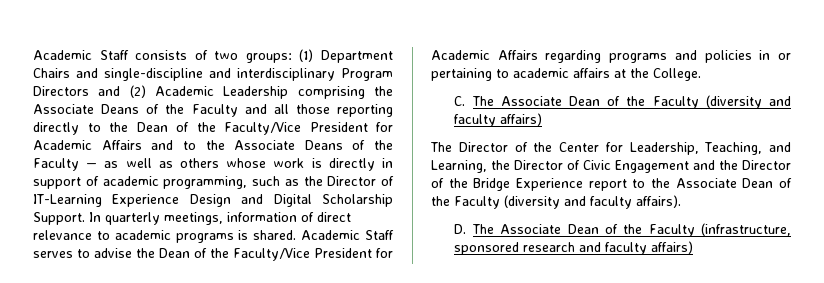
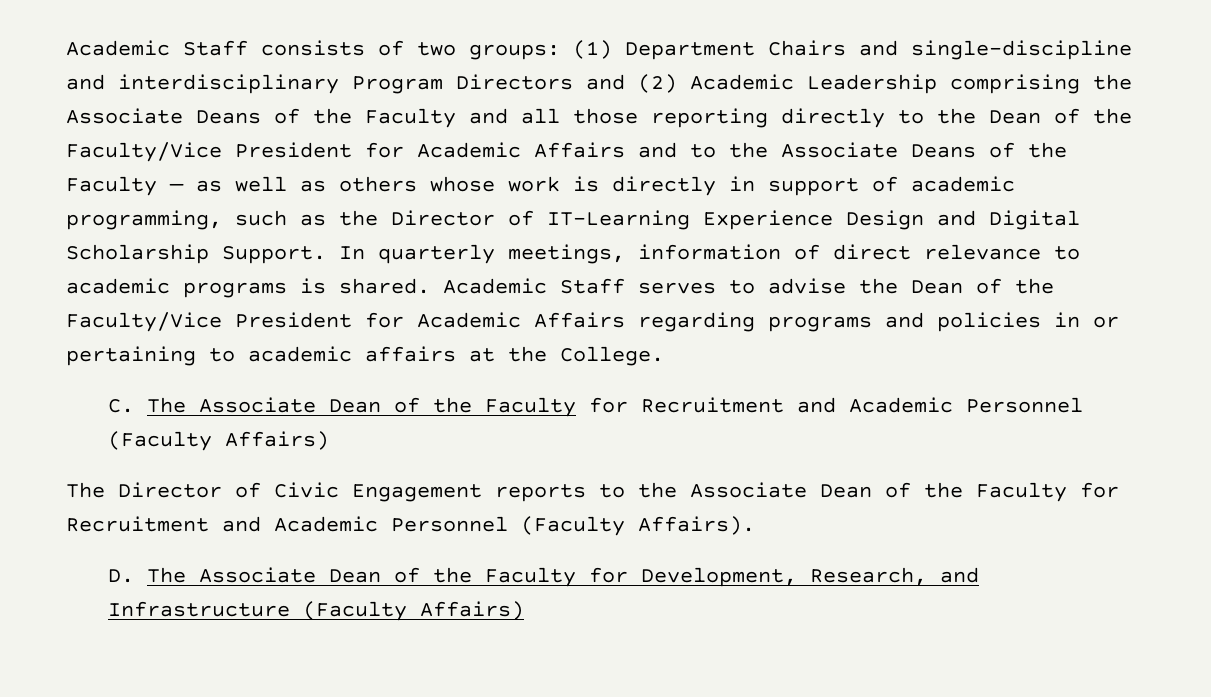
[705,95,791,109] [454,113,543,127] [430,142,791,155] [431,160,791,173] [431,178,627,191] (diversity and faculty affairs) // The Director of the Center for Leadership, Teaching, and Learning, the Director of Civic Engagement and the Director of the Bridge Experience report -> [588,397,1083,413] [107,431,329,451] [66,482,586,502] for Recruitment and Academic Personnel (Faculty Affairs) // The Director of Civic Engagement reports
[504,195,681,209] (diversity and faculty affairs). -> [1080,482,1119,498] [66,516,755,536] for Recruitment and Academic Personnel (Faculty Affairs).
[701,223,791,236] [454,241,694,255] (infrastructure, sponsored research and faculty affairs) -> [588,567,979,587] [107,601,524,621] for Development, Research, and Infrastructure (Faculty Affairs)

